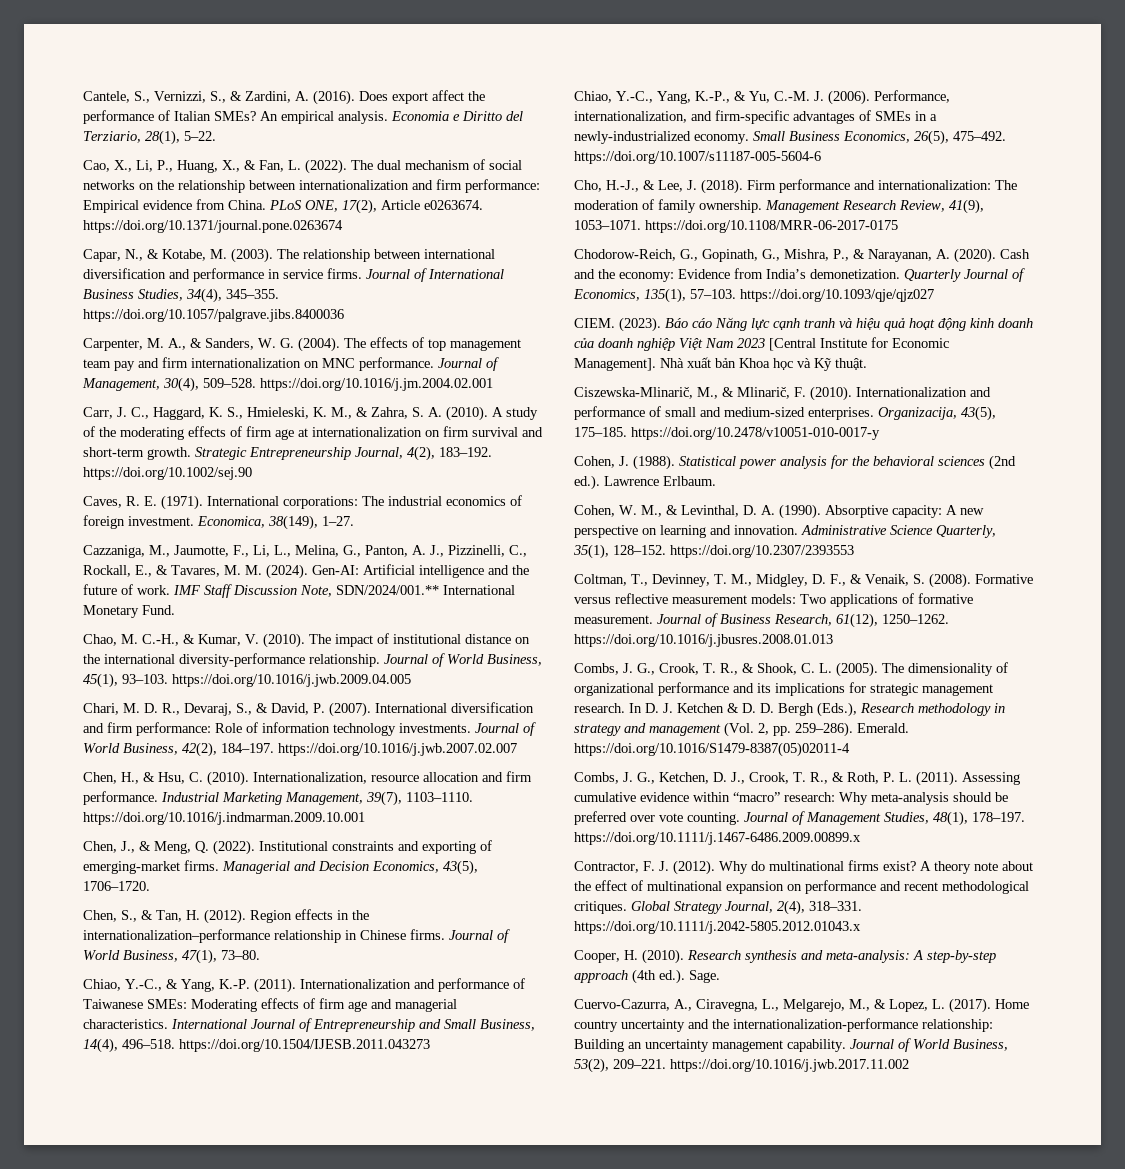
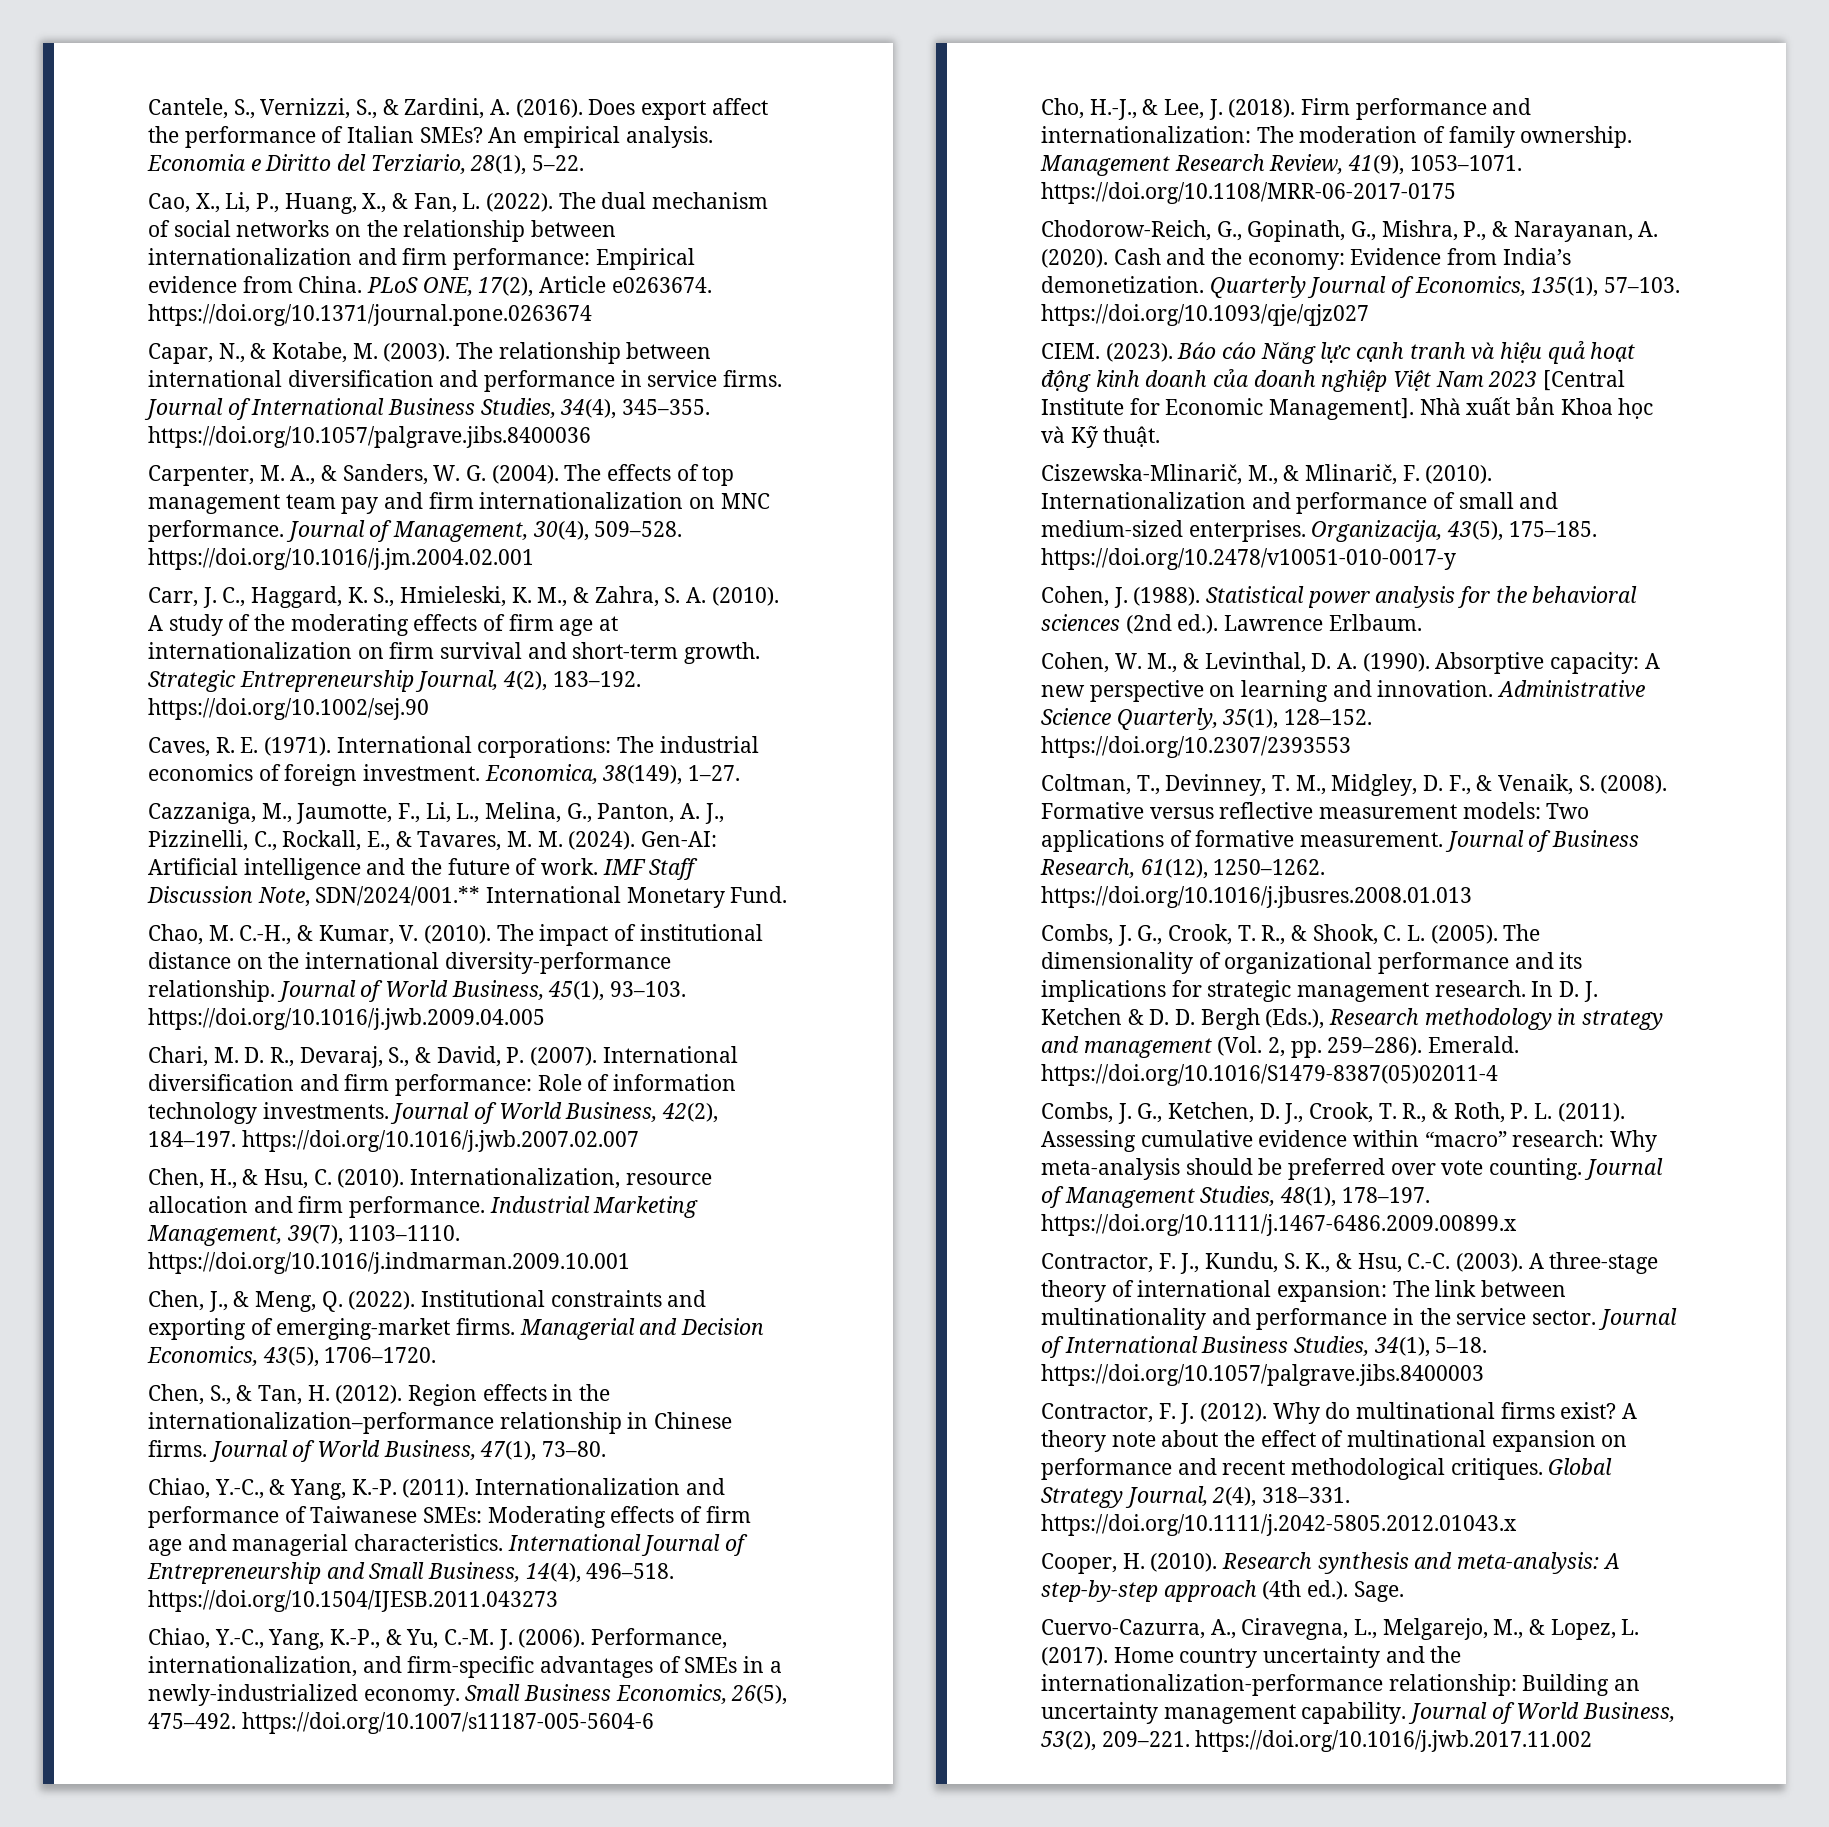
(861, 838) none -> [1041,1252,1659,1274] [1041,1280,1567,1302] [1041,1308,1677,1330] [1041,1336,1488,1358] [1041,1364,1484,1386] // Contractor, F. J., Kundu, S. K., & Hsu, C.-C. (2003). A three-stage theory of international expansion: The link between multinationality and performance in the service sector. Journal of International Business Studies, 34(1), 5–18. https://doi.org/10.1057/palgrave.jibs.8400003

